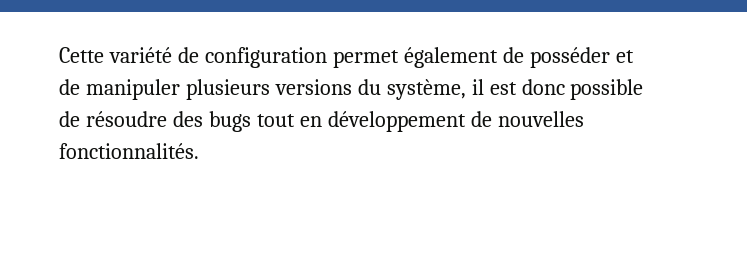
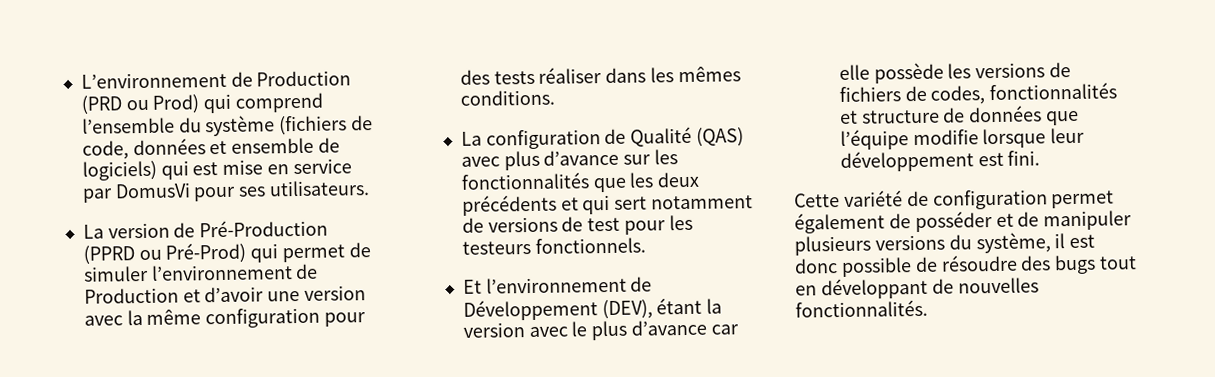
(59, 55) none -> [80,70,352,89] [80,92,324,115] [81,115,374,137] [81,137,341,160] [81,158,352,181] [81,180,371,203] [82,219,329,239] [82,242,371,265] [82,263,319,282] [83,285,367,304] [83,307,367,329] [459,66,741,85] [459,89,555,106] [460,126,745,150] [460,149,679,171] [460,171,700,193] [461,194,754,216] [461,214,693,235] [461,237,646,255] [462,276,653,294] [462,297,723,321] [462,319,739,341] [838,61,1072,84] [838,82,1118,105] [839,105,1080,126] [839,127,1086,151] [839,150,1041,172] L’environnement de Production (PRD ou Prod) qui comprend l’ensemble du système (fichiers de code, données et ensemble de logiciels) qui est mise en service par DomusVi pour ses utilisateurs. // La version de Pré-Production (PPRD ou Pré-Prod) qui permet de simuler l’environnement de Production et d’avoir une version avec la même configuration pour des tests réaliser dans les mêmes conditions. // La configuration de Qualité (QAS) avec plus d’avance sur les fonctionnalités que les deux précédents et qui sert notamment de versions de test pour les testeurs fonctionnels. // Et l’environnement de Développement (DEV), étant la version avec le plus d’avance car elle possède les versions de fichiers de codes, fonctionnalités et structure de données que l’équipe modifie lorsque leur développement est fini. //
[327,111,466,132] développement -> [820,277,928,300] développant

